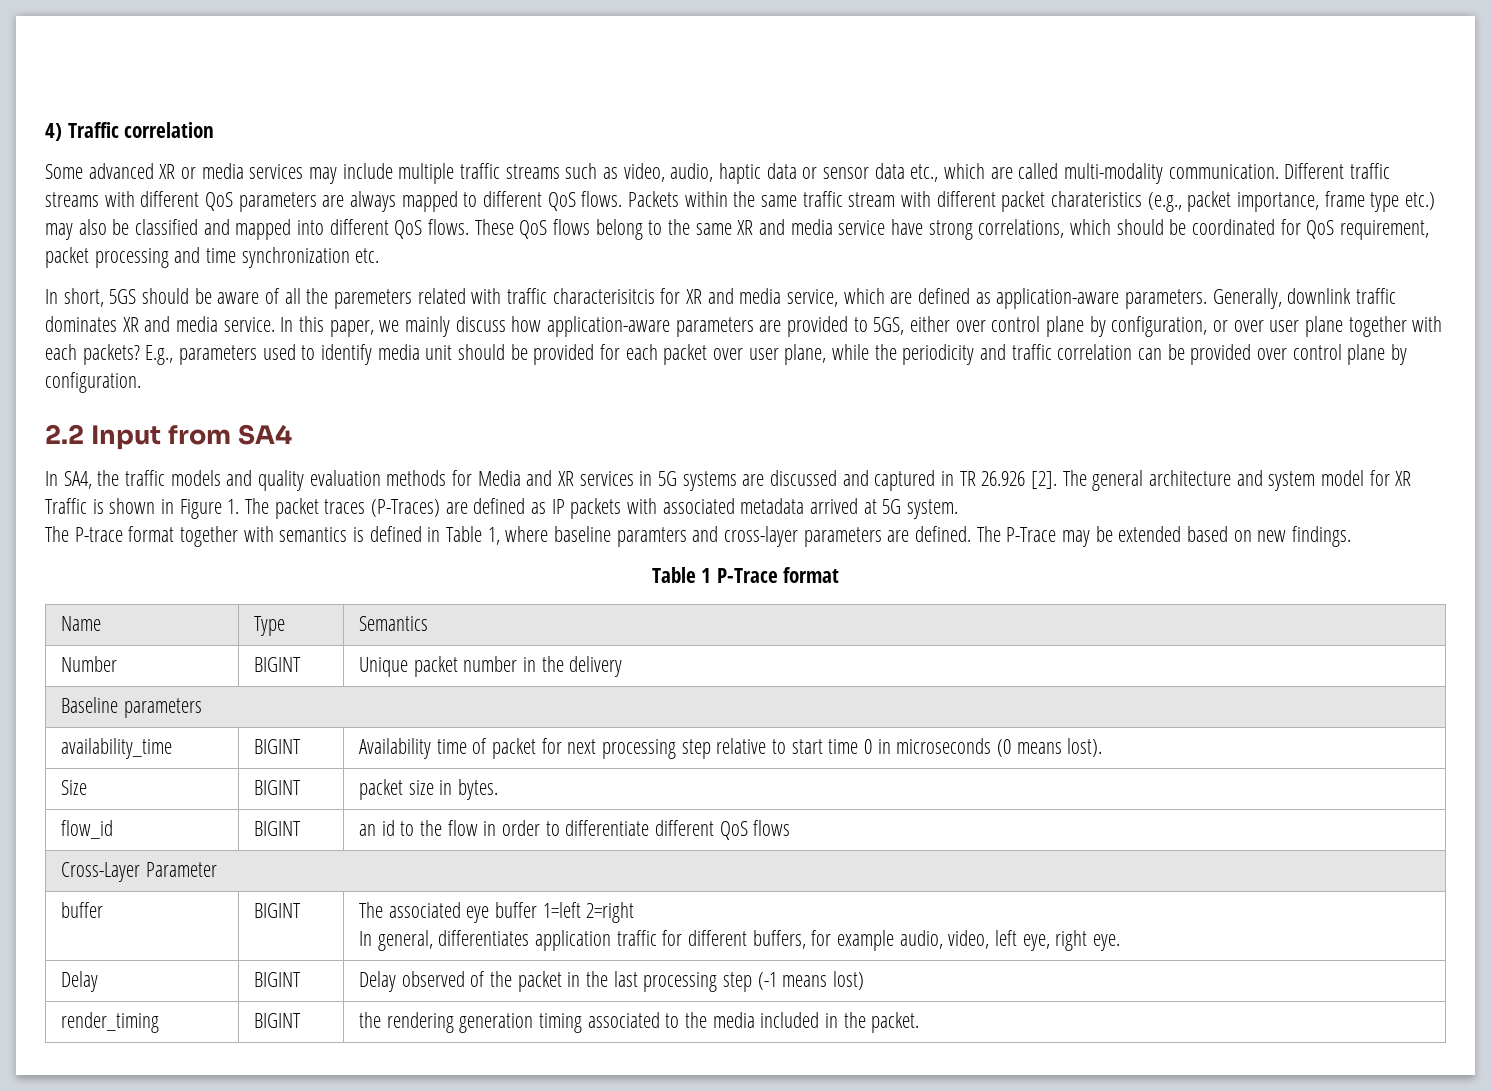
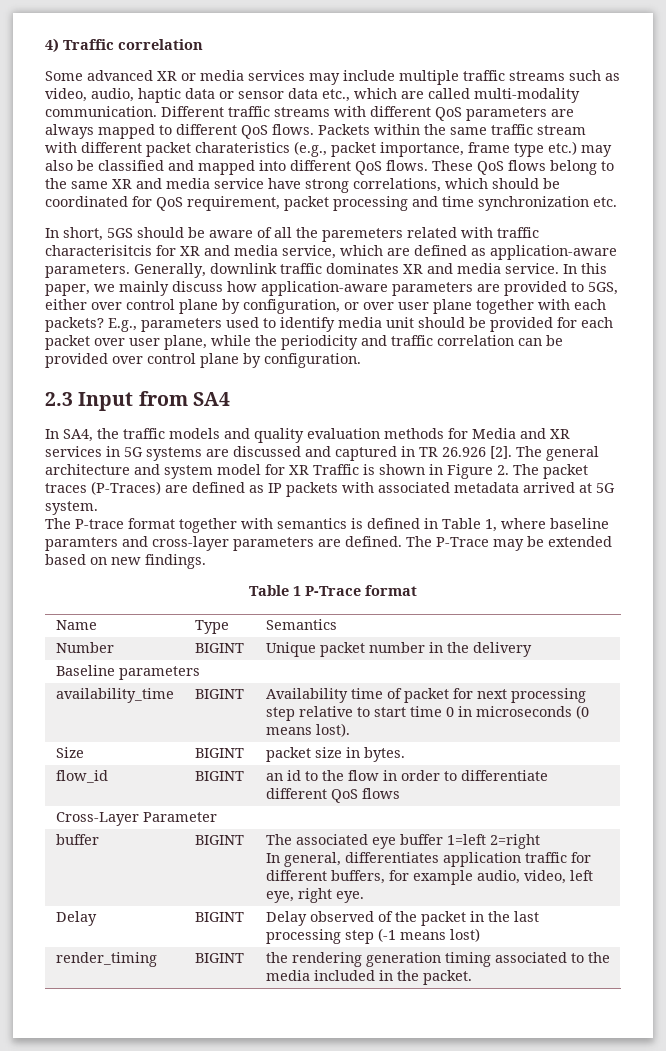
[45,424,84,444] 2.2 -> [45,392,73,406] 2.3
[227,499,240,514] 1. -> [497,465,509,475] 2.

